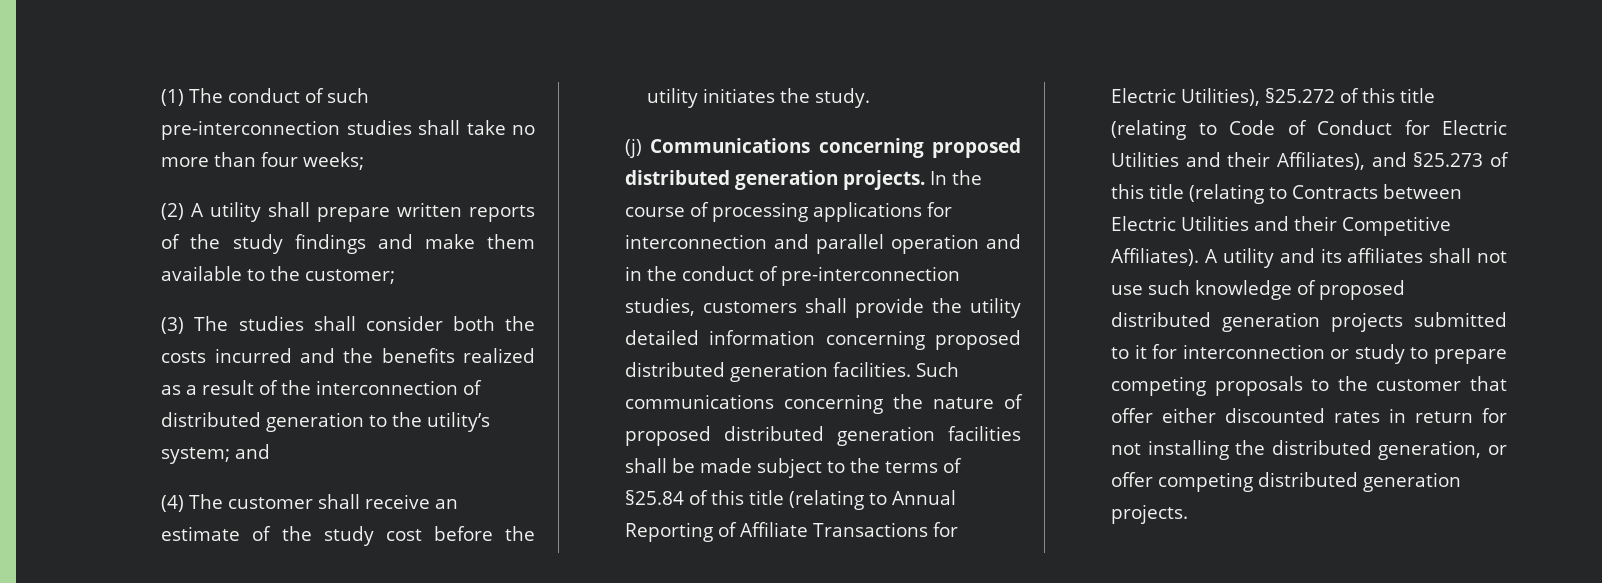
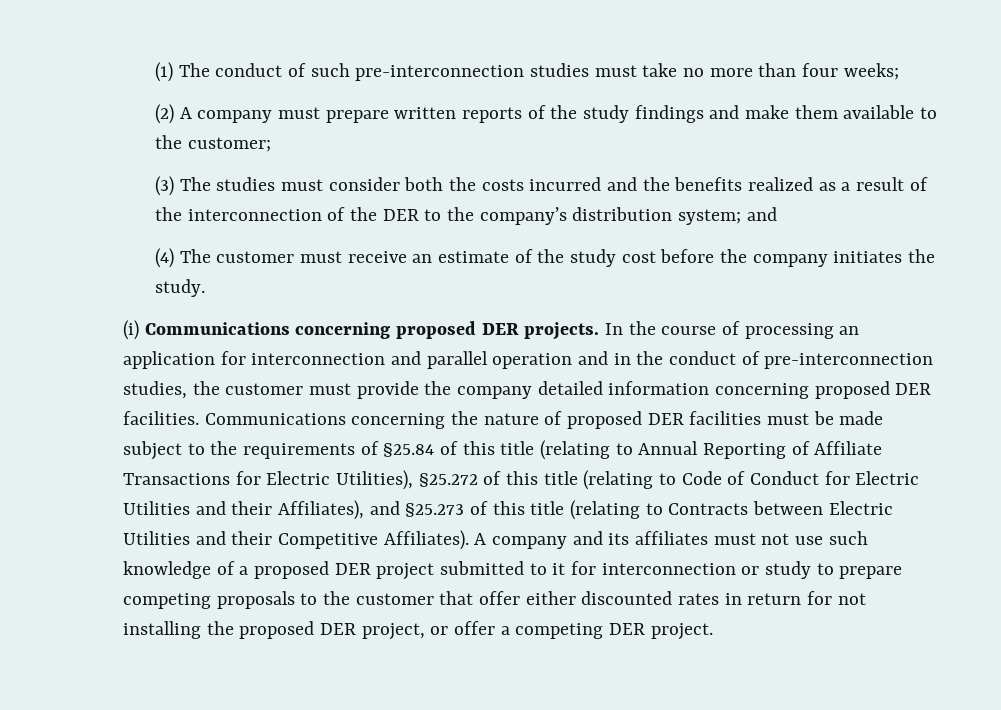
[418,120,461,135] shall -> [594,65,637,77] must
[210,202,311,222] utility shall -> [197,107,320,123] company must
[313,316,356,331] shall -> [280,179,323,191] must
[161,412,491,432] distributed generation to the utility’s -> [349,207,673,225] the DER to the company’s distribution
[318,494,361,509] shall -> [299,251,342,263] must
[647,88,699,108] utility -> [752,254,828,267] company
[625,138,643,158] (j) -> [122,320,139,340] (i)
[625,170,839,190] distributed generation -> [481,323,519,335] DER
[813,202,923,222] applications -> [839,326,860,335] [122,351,215,369] an application
[703,298,848,313] customers shall -> [192,381,351,395] the customer must
[970,298,1021,318] utility -> [457,386,533,399] company
[625,362,960,382] [625,394,775,409] distributed generation facilities. Such communications -> [895,383,932,395] [122,411,346,425] DER facilities. Communications
[724,426,1021,446] [625,458,668,473] distributed generation facilities shall -> [647,411,810,425] DER facilities must
[885,461,939,473] terms -> [242,443,355,459] requirements
[1222,248,1274,268] utility -> [492,536,568,549] company
[1429,248,1472,263] shall -> [713,533,756,545] must
[1319,280,1406,300] [1111,312,1404,332] proposed distributed generation projects -> [239,561,435,580] a proposed DER project
[1271,440,1507,460] [1111,472,1462,492] [1111,504,1189,524] distributed generation, or offer competing distributed generation projects. -> [239,621,713,640] proposed DER project, or offer a competing DER project.

